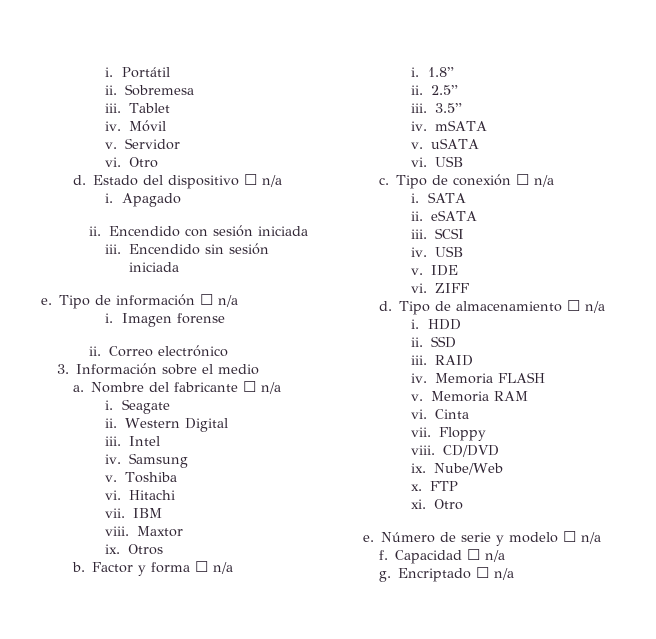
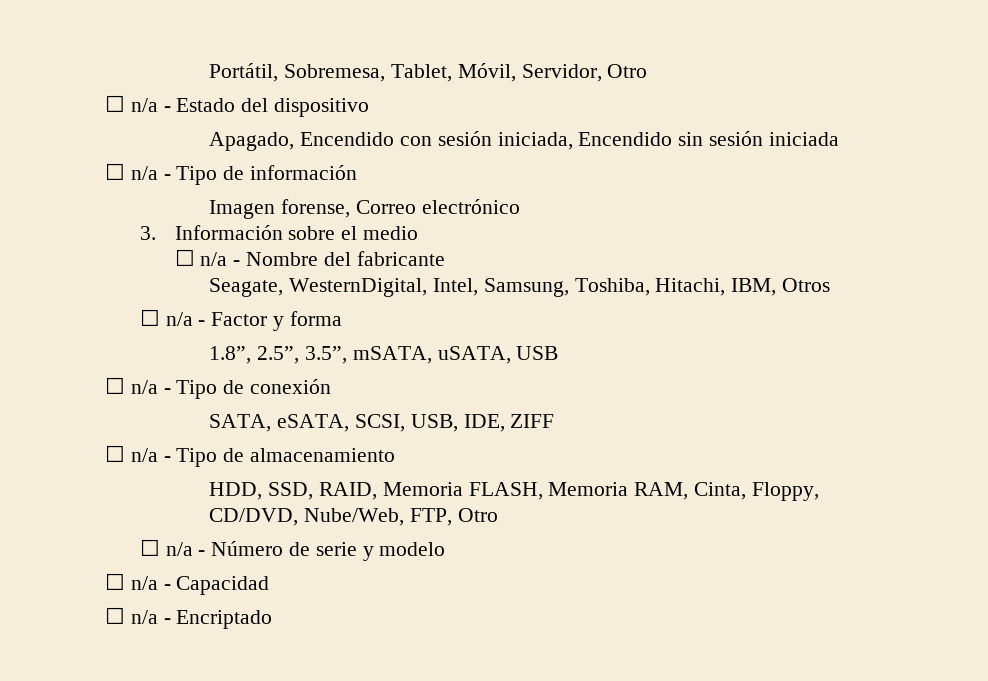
[105,67,170,78] [105,84,194,96] [105,103,170,113] [105,120,166,132] [105,138,180,150] [105,157,158,168] [73,174,283,189] [105,193,181,207] [89,226,102,236] i. Portátil // ii. Sobremesa // iii. Tablet // iv. Móvil // v. Servidor // vi. Otro // d. Estado del dispositivo ☐ n/a // i. Apagado // ii. -> [209,63,648,82] [105,95,370,117] [209,132,295,151] Portátil, Sobremesa, Tablet, Móvil, Servidor, Otro // ☐ n/a - Estado del dispositivo // Apagado,
[257,226,308,236] [105,244,122,254] iniciada // iii. -> [497,132,573,150] iniciada,
[41,298,52,305] e. -> [105,163,171,180] ☐ n/a -
[200,294,239,307] [105,313,225,327] [89,346,102,356] ☐ n/a // i. Imagen forense // ii. -> [209,199,351,219] // Imagen forense,
[73,385,85,392] a. -> [174,249,241,266] ☐ n/a -
[243,381,282,394] [105,399,170,414] [105,418,228,432] [105,436,160,446] [105,453,188,468] [105,472,177,483] [105,490,175,500] [105,508,162,518] [105,526,183,537] [105,544,163,555] [72,561,234,576] [411,67,454,77] [411,85,458,95] [411,103,462,113] [411,120,487,131] [411,138,479,149] [411,156,463,167] [379,174,555,189] [411,192,467,203] [411,210,477,221] [411,228,464,239] [411,246,463,257] [411,265,458,276] [411,283,469,293] [379,300,606,315] [411,319,461,330] [411,336,456,348] [411,355,473,366] [411,372,545,384] [411,391,528,402] [411,409,469,419] [411,427,486,441] [411,445,499,457] [411,463,503,475] [411,481,458,491] [411,499,463,510] [363,535,375,542] ☐ n/a // i. Seagate // ii. Western Digital // iii. Intel // iv. Samsung // v. Toshiba // vi. Hitachi // vii. IBM // viii. Maxtor // ix. Otros // b. Factor y forma ☐ n/a // i. 1.8” // ii. 2.5” // iii. 3.5” // iv. mSATA // v. uSATA // vi. USB // c. Tipo de conexión ☐ n/a // i. SATA // ii. eSATA // iii. SCSI // iv. USB // v. IDE // vi. ZIFF // d. Tipo de almacenamiento ☐ n/a // i. HDD // ii. SSD // iii. RAID // iv. Memoria FLASH // v. Memoria RAM // vi. Cinta // vii. Floppy // viii. CD/DVD // ix. Nube/Web // x. FTP // xi. Otro // e. -> [209,278,831,297] [139,309,342,331] [209,346,559,364] [105,377,332,399] [209,414,555,432] [105,445,396,467] [209,482,819,501] [209,508,498,526] [139,539,206,556] // Seagate, WesternDigital, Intel, Samsung, Toshiba, Hitachi, IBM, Otros // ☐ n/a - Factor y forma // 1.8”, 2.5”, 3.5”, mSATA, uSATA, USB // ☐ n/a - Tipo de conexión // SATA, eSATA, SCSI, USB, IDE, ZIFF // ☐ n/a - Tipo de almacenamiento // HDD, SSD, RAID, Memoria FLASH, Memoria RAM, Cinta, Floppy, CD/DVD, Nube/Web, FTP, Otro // ☐ n/a -
[563,531,602,544] [379,549,506,564] [379,567,515,582] ☐ n/a // f. Capacidad ☐ n/a // g. Encriptado ☐ n/a -> [105,573,270,595] [105,607,273,629] // ☐ n/a - Capacidad // ☐ n/a - Encriptado

